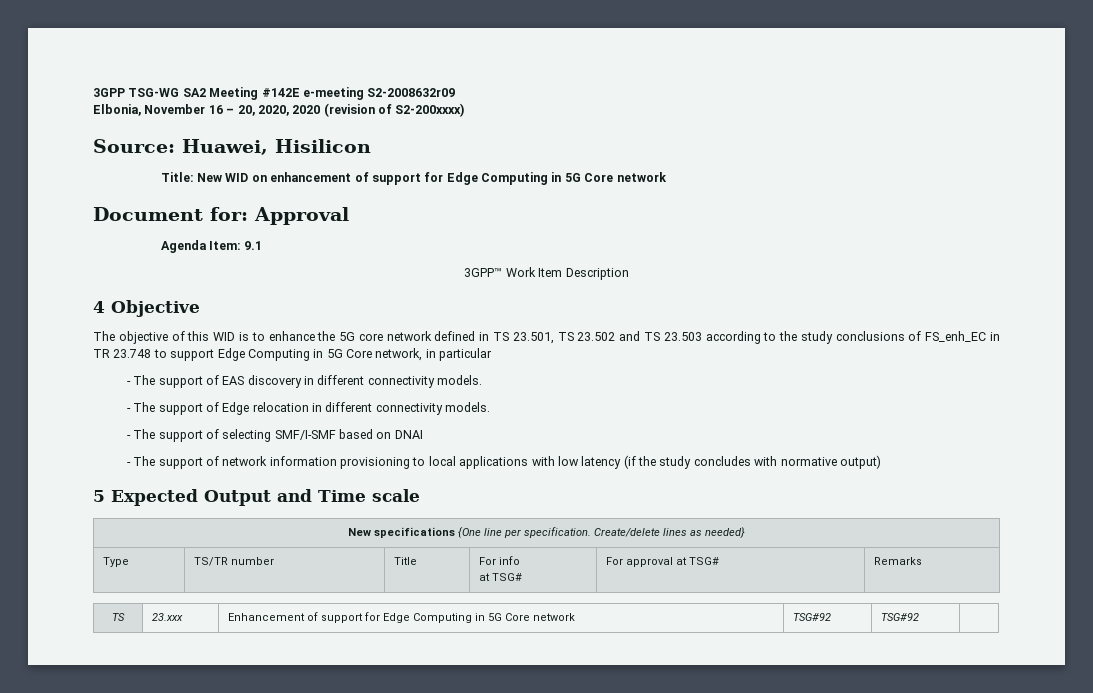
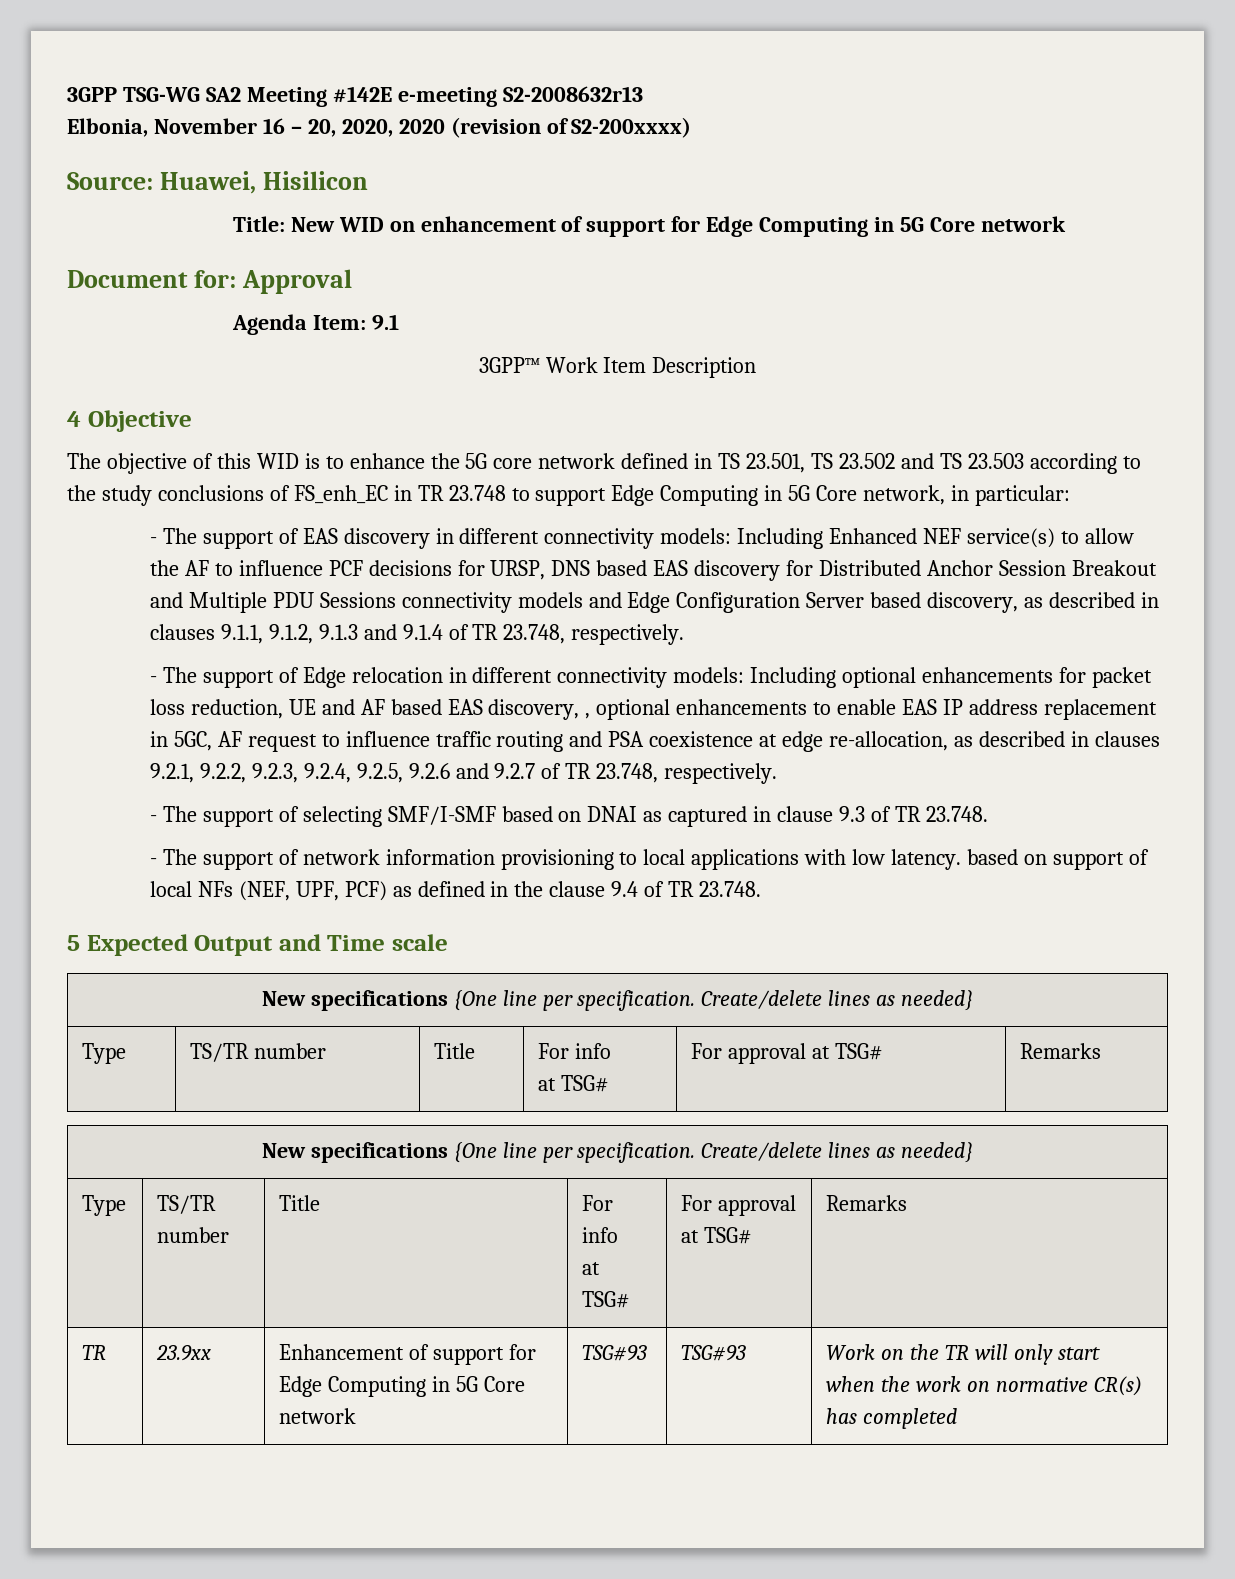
[367,88,456,97] S2-2008632r09 -> [502,86,643,102] S2-2008632r13
[439,348,493,361] particular -> [974,485,1070,506] particular:
[437,375,483,385] models. -> [660,528,1134,549] [149,560,1157,581] [149,592,1160,613] [149,624,685,645] models: Including Enhanced NEF service(s) to allow the AF to influence PCF decisions for URSP, DNS based EAS discovery for Distributed Anchor Session Breakout and Multiple PDU Sessions connectivity models and Edge Configuration Server based discovery, as described in clauses 9.1.1, 9.1.2, 9.1.3 and 9.1.4 of TR 23.748, respectively.
[445,402,491,412] models. -> [673,667,1153,688] [149,699,1157,720] [149,731,1160,752] [149,763,778,784] models: Including optional enhancements for packet loss reduction, UE and AF based EAS discovery, , optional enhancements to enable EAS IP address replacement in 5GC, AF request to influence traffic routing and PSA coexistence at edge re-allocation, as described in clauses 9.2.1, 9.2.2, 9.2.3, 9.2.4, 9.2.5, 9.2.6 and 9.2.7 of TR 23.748, respectively.
(423, 434) none -> [643,806,988,827] as captured in clause 9.3 of TR 23.748.
[581,455,881,469] latency (if the study concludes with normative output) -> [891,849,1149,870] [149,881,762,901] latency. based on support of local NFs (NEF, UPF, PCF) as defined in the clause 9.4 of TR 23.748.
[112,613,125,621] [151,613,183,621] TS | 23.xxx -> [261,1142,974,1163] [82,1195,127,1216] [157,1195,217,1214] [157,1227,230,1243] [279,1195,321,1211] [582,1195,614,1211] [582,1227,619,1243] [582,1262,601,1275] [582,1291,631,1308] [681,1195,797,1216] [681,1227,753,1244] [826,1195,908,1211] [82,1345,107,1360] [156,1345,212,1361] New specifications {One line per specification. Create/delete lines as needed} // Type | TS/TR number | Title | For info // at TSG# | For approval at TSG# | Remarks // TR | 23.9xx
[792,613,831,621] [880,613,919,621] TSG#92 | TSG#92 | -> [582,1345,648,1361] [681,1345,747,1361] [826,1344,1100,1365] [826,1376,1142,1396] [826,1408,958,1429] TSG#93 | TSG#93 | Work on the TR will only start when the work on normative CR(s) has completed

